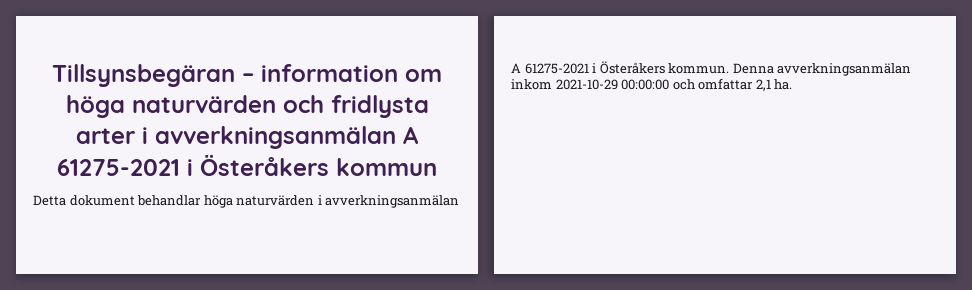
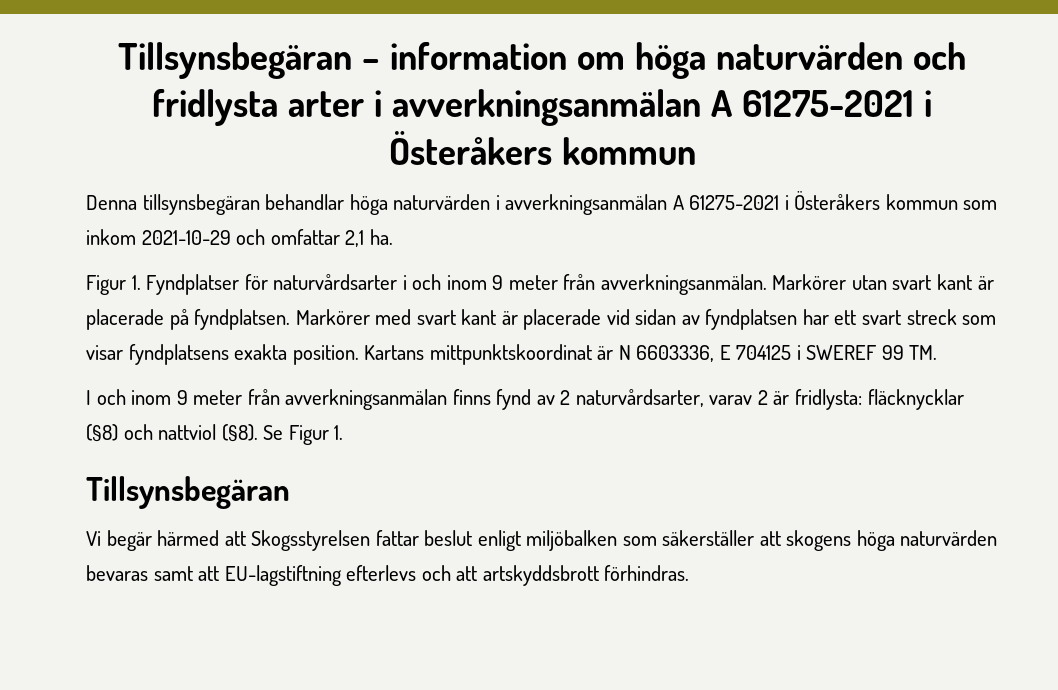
[33,195,135,206] Detta dokument -> [86,194,260,215] Denna tillsynsbegäran
[668,63,912,76] kommun. Denna avverkningsanmälan -> [885,194,998,210] kommun som
[621,79,670,90] 00:00:00 -> (231, 237) none
(793, 84) none -> [86,274,994,295] [86,309,997,330] [86,344,938,365] [86,389,964,410] [86,424,344,445] [86,476,290,509] [86,530,998,551] [86,565,690,586] // Figur 1. Fyndplatser för naturvårdsarter i och inom 9 meter från avverkningsanmälan. Markörer utan svart kant är placerade på fyndplatsen. Markörer med svart kant är placerade vid sidan av fyndplatsen har ett svart streck som visar fyndplatsens exakta position. Kartans mittpunktskoordinat är N 6603336, E 704125 i SWEREF 99 TM. // I och inom 9 meter från avverkningsanmälan finns fynd av 2 naturvårdsarter, varav 2 är fridlysta: fläcknycklar (§8) och nattviol (§8). Se Figur 1. // Tillsynsbegäran // Vi begär härmed att Skogsstyrelsen fattar beslut enligt miljöbalken som säkerställer att skogens höga naturvärden bevaras samt att EU-lagstiftning efterlevs och att artskyddsbrott förhindras.

